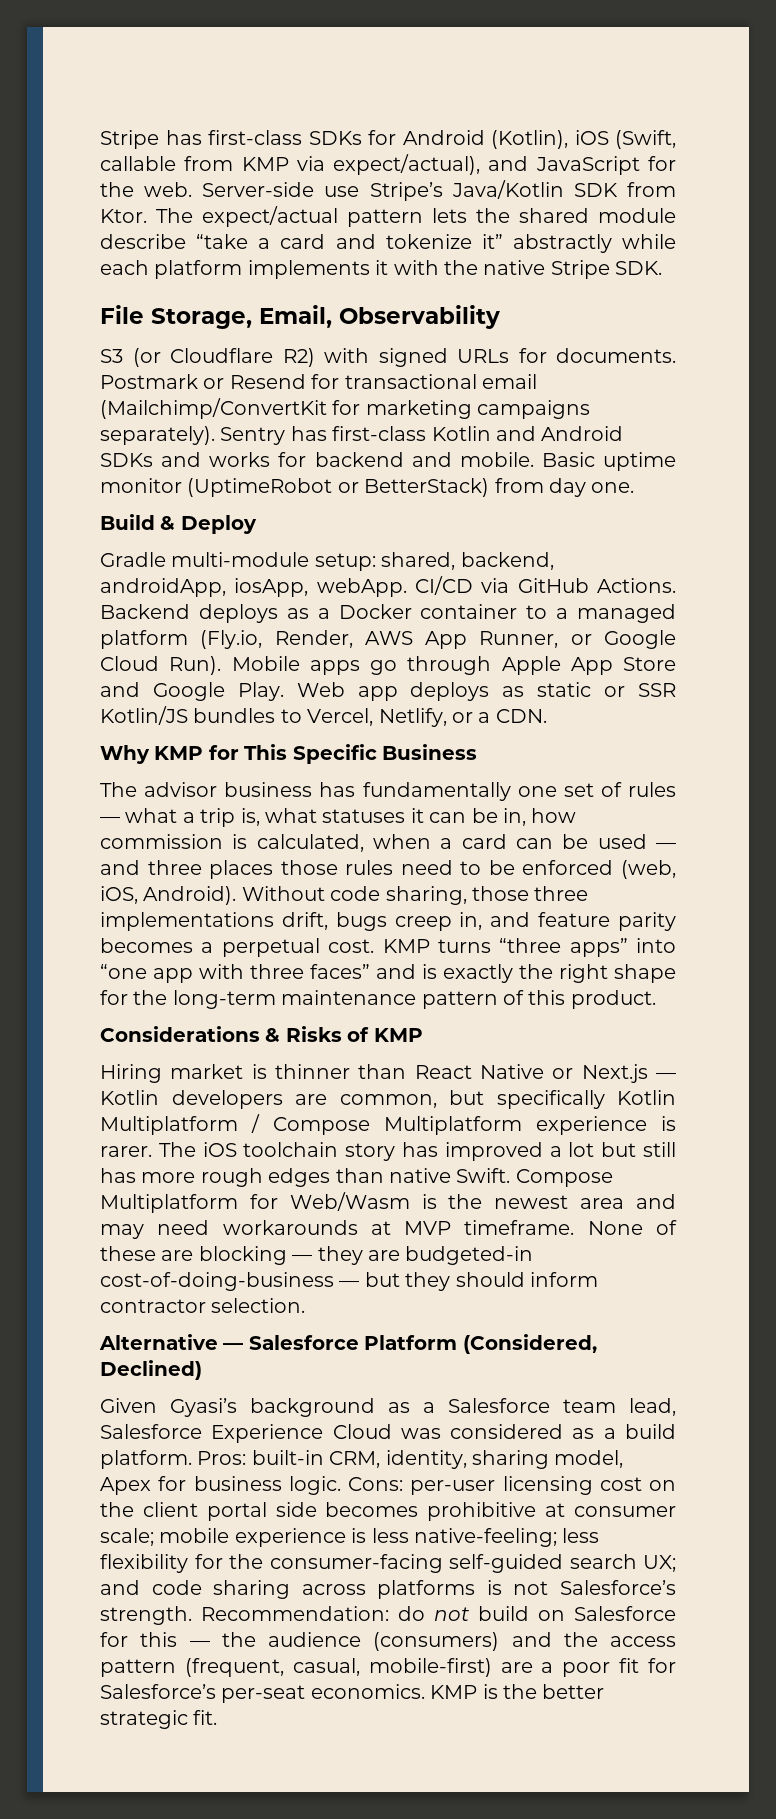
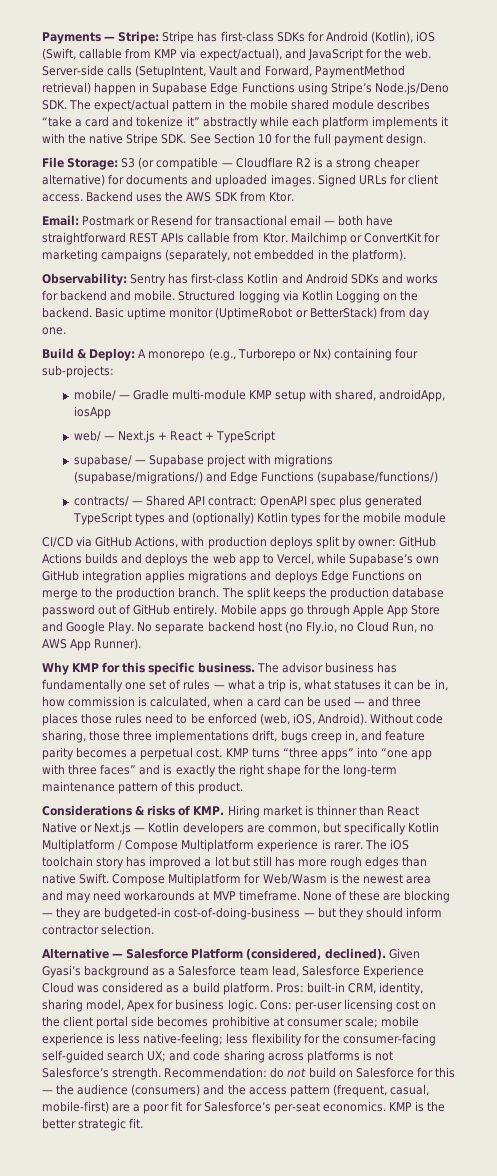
(100, 139) none -> [42,31,160,44] Payments — Stripe:
[324,180,676,201] [100,206,510,227] use Stripe’s Java/Kotlin SDK from Ktor. The expect/actual pattern lets the -> [107,65,405,78] [42,82,449,95] [42,99,288,112] calls (SetupIntent, Vault and Forward, PaymentMethod retrieval) happen in Supabase Edge Functions using Stripe’s Node.js/Deno SDK. The expect/actual pattern in the mobile
[100,234,186,249] describe -> [376,99,430,110] describes
[100,305,500,329] [100,348,676,367] // File Storage, Email, Observability // S3 (or Cloudflare R2) with signed URLs for documents. -> [189,133,427,146] [42,157,421,170] [42,174,438,187] [42,191,294,202] [42,215,79,226] See Section 10 for the full payment design. // File Storage: S3 (or compatible — Cloudflare R2 is a strong cheaper alternative) for documents and uploaded images. Signed URLs for client access. Backend uses the AWS SDK from Ktor. // Email:
[100,398,591,419] [100,426,215,445] (Mailchimp/ConvertKit for marketing campaigns separately). -> [323,215,393,226] [42,232,440,245] [42,249,406,262] [42,273,127,286] — both have straightforward REST APIs callable from Ktor. Mailchimp or ConvertKit for marketing campaigns (separately, not embedded in the platform). // Observability:
(534, 459) none -> [178,290,419,303] [42,307,92,318] Structured logging via Kotlin Logging on the backend.
[180,515,257,534] [100,552,554,571] [100,576,676,597] [100,604,676,623] [100,630,676,649] [100,656,222,675] Deploy // Gradle multi-module setup: shared, backend, androidApp, iosApp, webApp. CI/CD via GitHub Actions. Backend deploys as a Docker container to a managed platform (Fly.io, Render, AWS App Runner, or Google Cloud Run). -> [89,348,419,361] [42,365,114,378] [73,389,446,402] [73,406,111,419] [73,430,276,443] [73,454,334,467] [73,471,438,484] [73,495,423,508] [72,512,447,525] [42,536,437,549] [42,553,440,566] [42,570,422,583] [42,587,445,600] [42,604,218,617] Deploy: A monorepo (e.g., Turborepo or Nx) containing four sub-projects: // mobile/ — Gradle multi-module KMP setup with shared, androidApp, iosApp // web/ — Next.js + React + TypeScript // supabase/ — Supabase project with migrations (supabase/migrations/) and Edge Functions (supabase/functions/) // contracts/ — Shared API contract: OpenAPI spec plus generated TypeScript types and (optionally) Kotlin types for the mobile module // CI/CD via GitHub Actions, with production deploys split by owner: GitHub Actions builds and deploys the web app to Vercel, while Supabase’s own GitHub integration applies migrations and deploys Edge Functions on merge to the production branch. The split keeps the production database password out of GitHub entirely.
[296,682,677,701] [100,706,547,727] Web app deploys as static or SSR Kotlin/JS bundles to Vercel, Netlify, or a CDN. -> [137,621,435,634] [42,638,142,651] No separate backend host (no Fly.io, no Cloud Run, no AWS App Runner).
[244,744,477,764] This Specific Business // -> [122,662,255,675] this specific business.
[285,1026,423,1042] Risks of KMP // -> [147,805,225,816] risks of KMP.
[462,1334,597,1354] [100,1360,202,1380] (Considered, Declined) // -> [246,948,386,960] (considered, declined).

